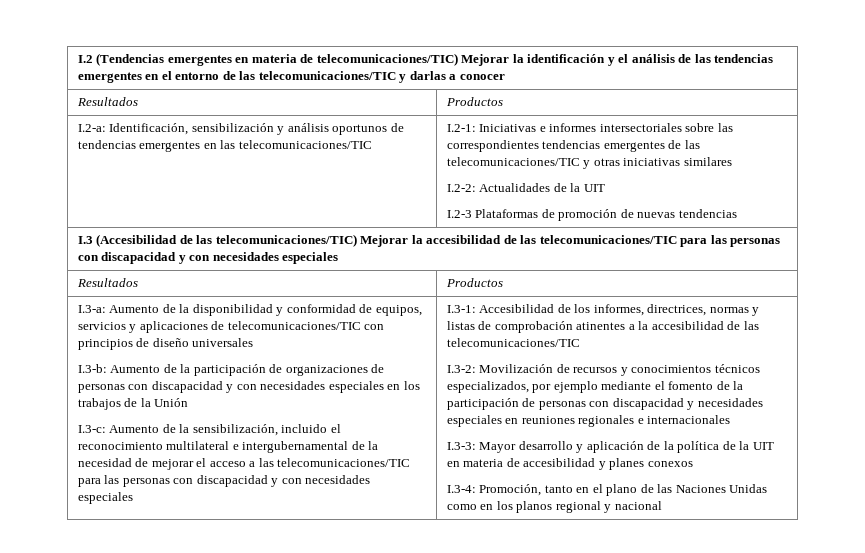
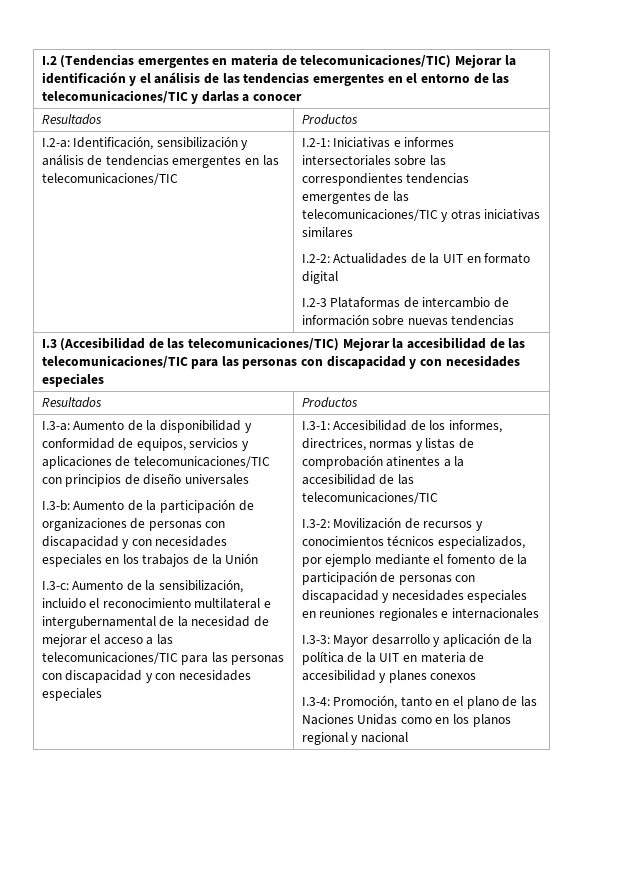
[332,124,388,135] oportunos -> (84, 160) none
(605, 188) none -> [466,253,531,264] [301,271,338,284] en formato digital
[558,209,634,221] promoción de -> [422,297,510,308] [301,314,405,326] intercambio de información sobre

